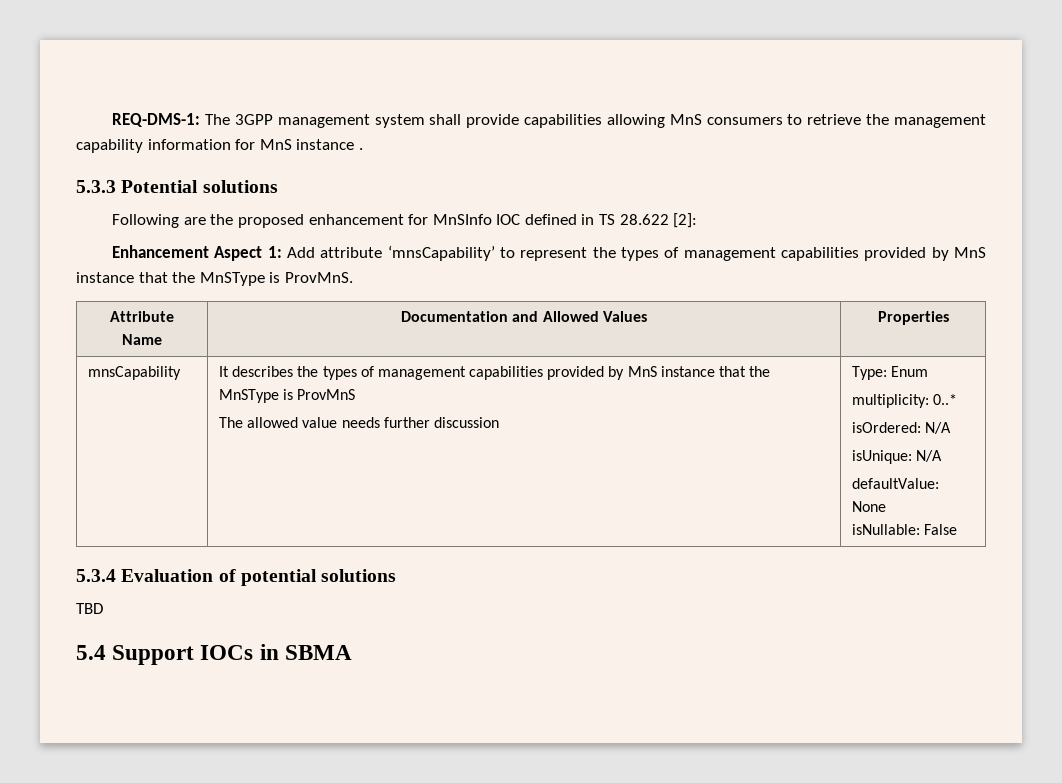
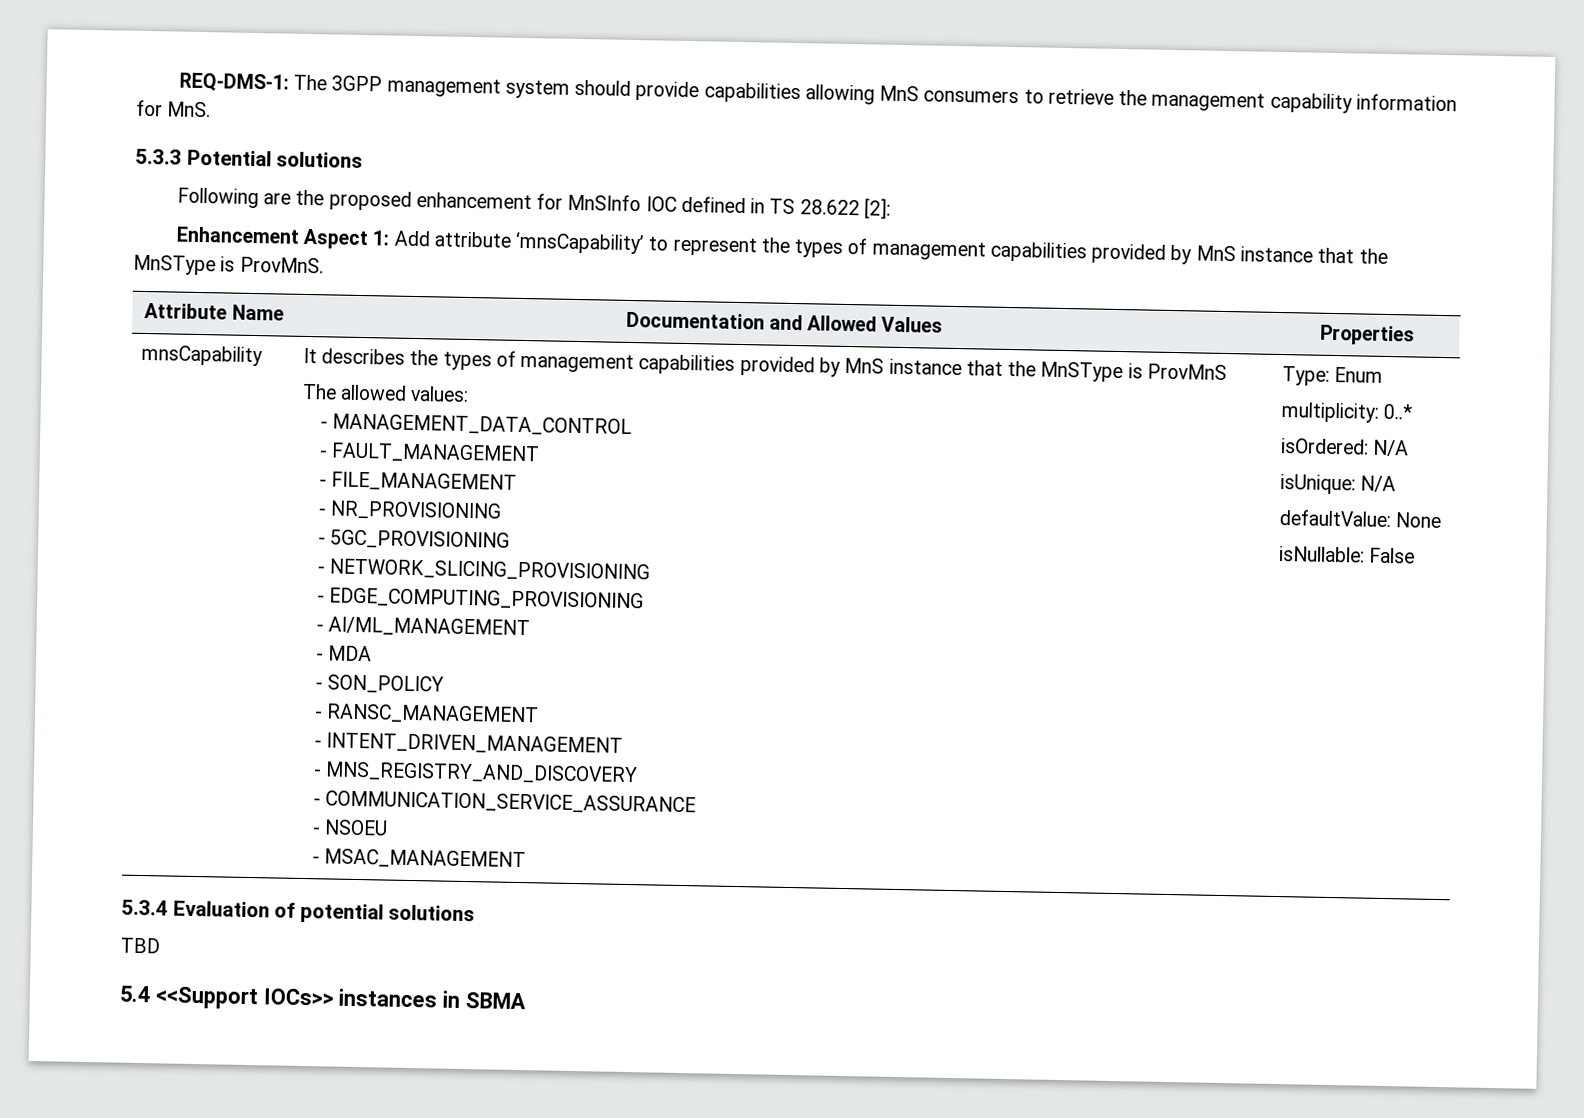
[429,114,462,125] shall -> [574,79,632,96] should
[259,139,363,150] MnS instance . -> [167,101,212,118] MnS.
[302,417,499,428] value needs further discussion -> [410,385,470,402] [319,413,633,437] [318,442,541,464] [318,471,518,492] [317,500,502,521] [317,529,511,550] [316,558,651,582] [316,587,645,611] [315,616,531,638] [315,645,373,662] [314,674,445,694] [313,703,540,725] [313,732,624,755] [312,761,639,785] [312,790,697,815] [311,819,389,836] [311,848,527,870] values: // - MANAGEMENT_DATA_CONTROL // - FAULT_MANAGEMENT // - FILE_MANAGEMENT // - NR_PROVISIONING // - 5GC_PROVISIONING // - NETWORK_SLICING_PROVISIONING // - EDGE_COMPUTING_PROVISIONING // - AI/ML_MANAGEMENT // - MDA // - SON_POLICY // - RANSC_MANAGEMENT // - INTENT_DRIVEN_MANAGEMENT // - MNS_REGISTRY_AND_DISCOVERY // - COMMUNICATION_SERVICE_ASSURANCE // - NSOEU // - MSAC_MANAGEMENT
[112,645,254,665] Support IOCs -> [154,986,438,1010] <<Support IOCs>> instances

